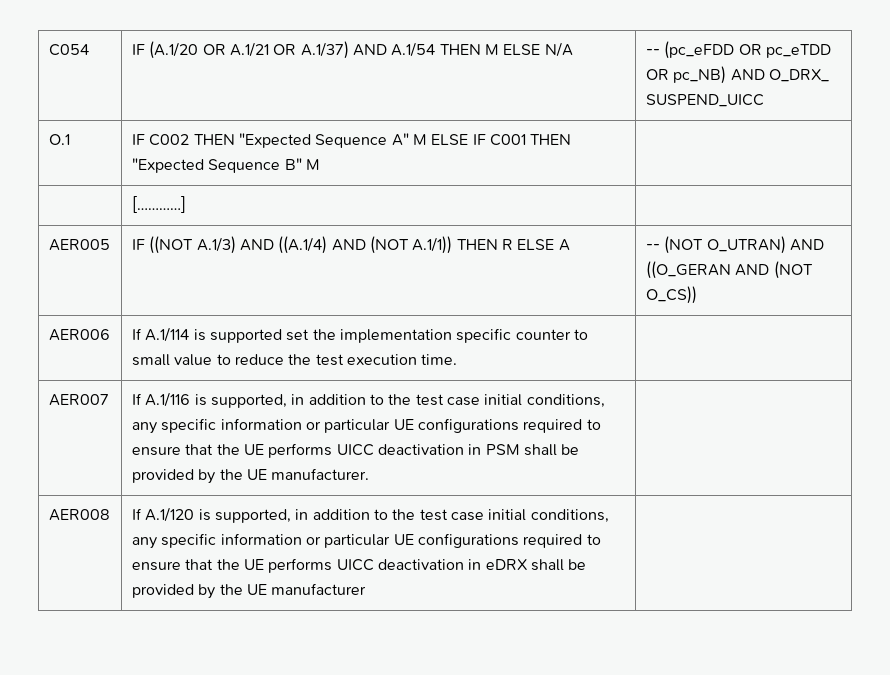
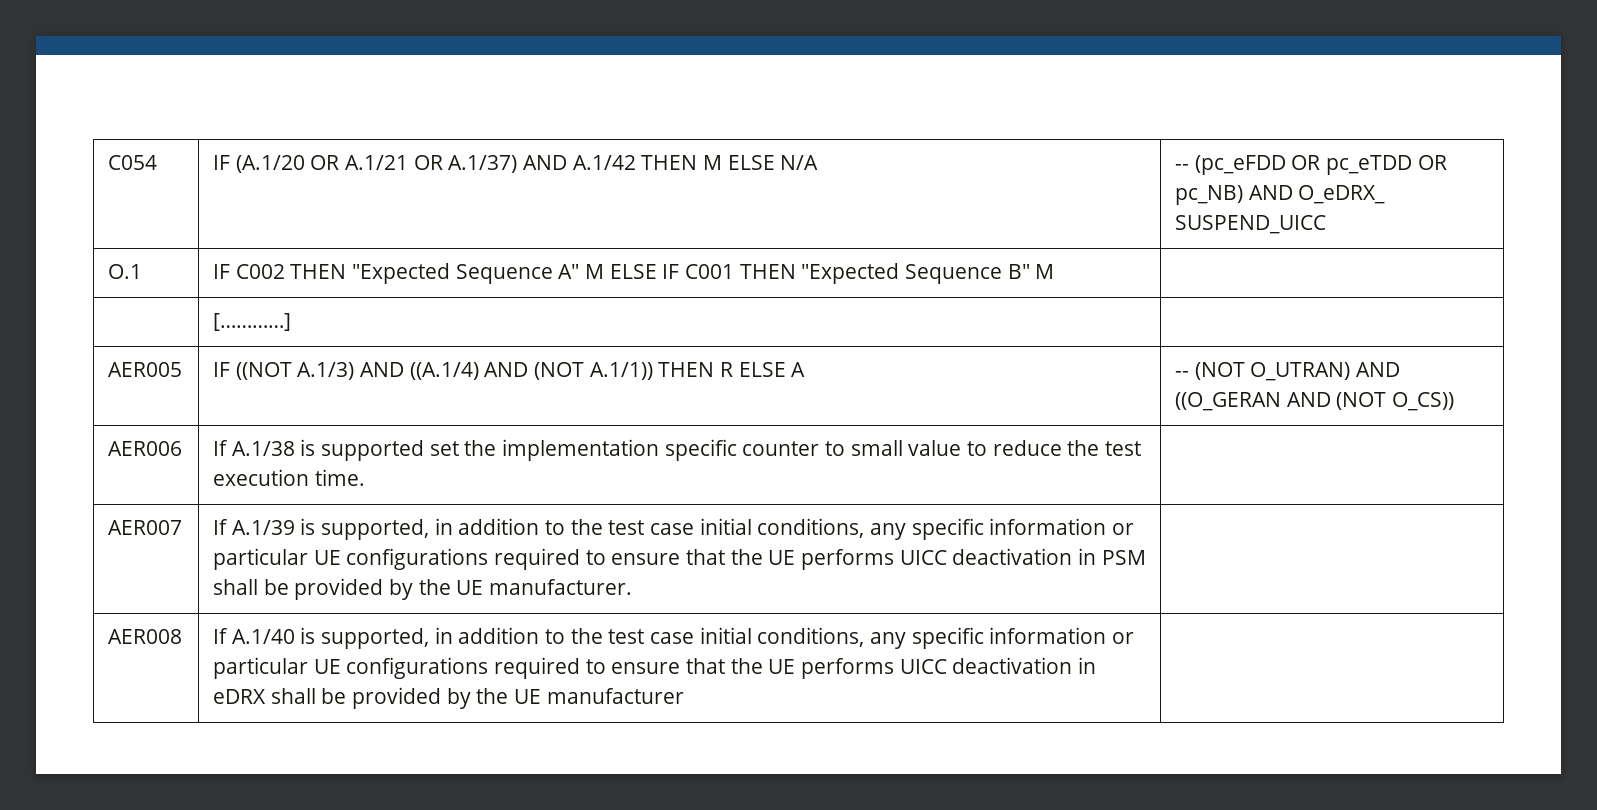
[391,42,436,57] A.1/54 -> [572,155,636,170] A.1/42
[768,69,829,82] O_DRX_ -> [1298,185,1386,204] O_eDRX_
[145,327,190,342] A.1/114 -> [231,441,295,456] A.1/38
[145,392,191,407] A.1/116 -> [231,520,295,535] A.1/39
[145,507,195,522] A.1/120 -> [231,629,295,644] A.1/40

